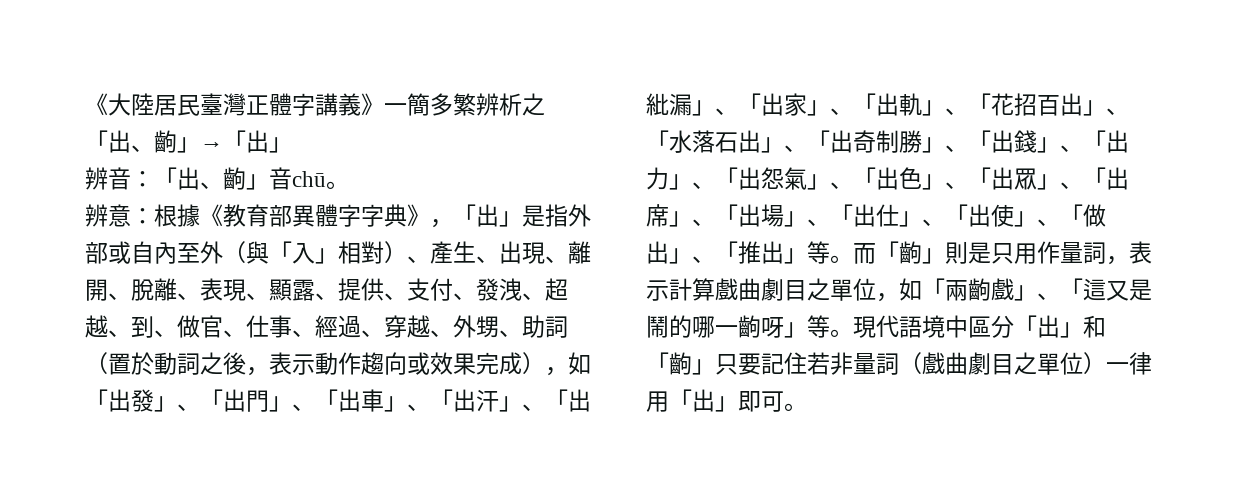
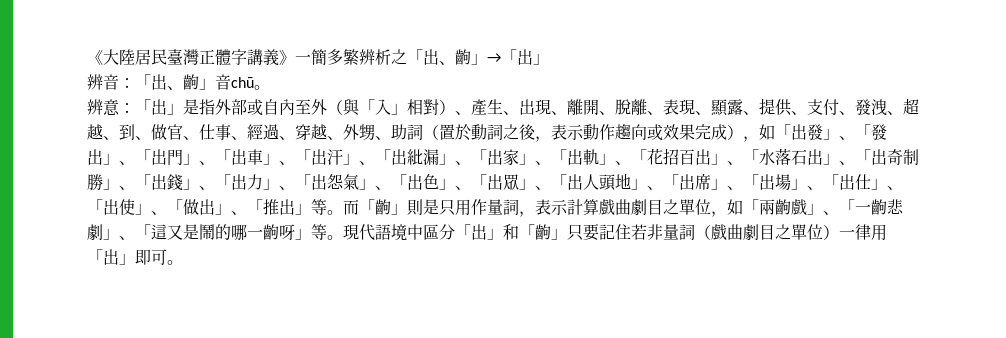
[154,204,453,228] 根據《教育部異體字字典》， -> (135, 108) none
(223, 399) none -> [871,124,887,140] [87,149,151,165] 發出」、「
(1129, 178) none -> [583,173,695,191] 人頭地」、「出
(1083, 288) none -> [855,199,904,215] [87,224,151,240] 一齣悲劇」、「

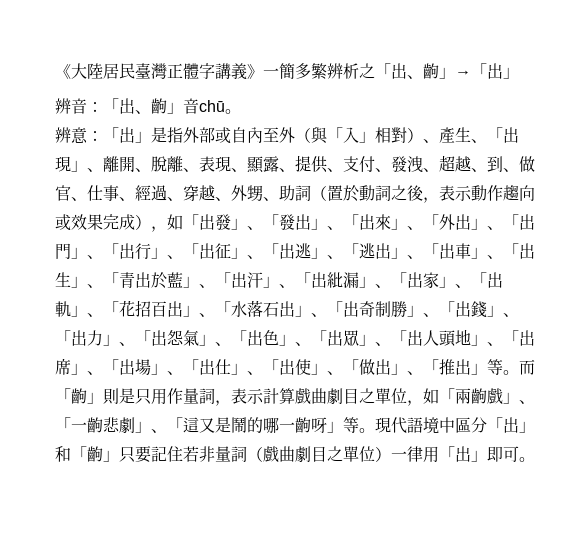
[519,99,551,115] 出現 -> [487,127,519,143] [55,156,87,172] 「出現」
[167,149,263,165] 門」、「出車 -> [375,214,535,230] [55,243,535,260] [55,272,183,289] 來」、「外出」、「出門」、「出行」、「出征」、「出逃」、「逃出」、「出車」、「出生」、「青出於藍

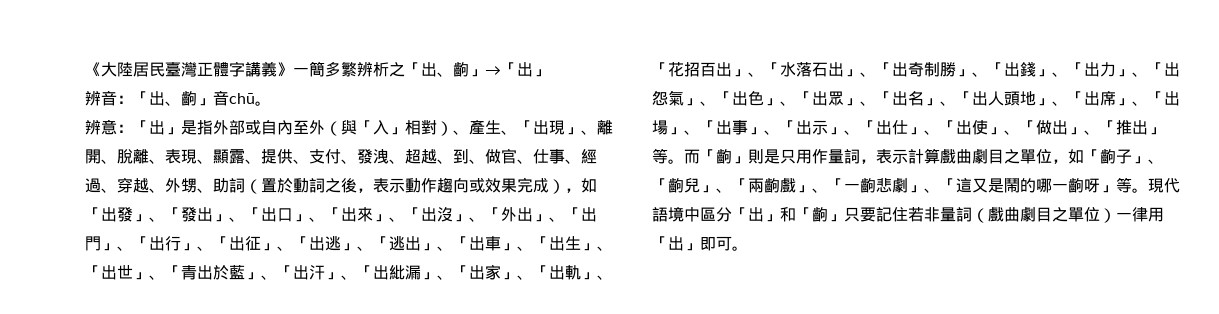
[375,214,391,230] 來 -> [277,207,453,222] 口」、「出來」、「出沒
(119, 279) none -> [101,265,181,280] 出世」、「
(423, 338) none -> [908,91,988,106] 名」、「出
(215, 367) none -> [732,120,892,135] 事」、「出示」、「出
(455, 395) none -> [1100,149,1164,164] [652,178,748,193] 齣子」、「齣兒」、「

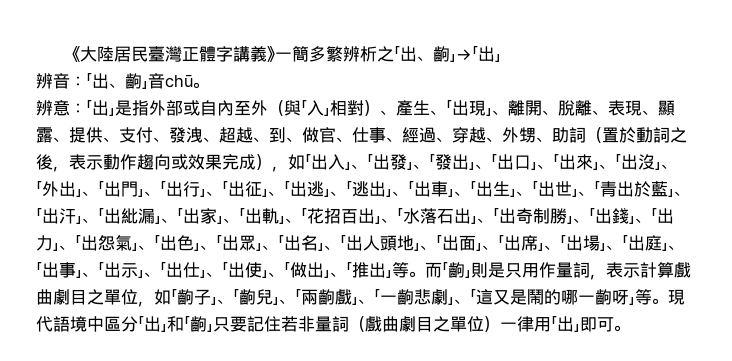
(117, 214) none -> [328,154,390,170] 入」、「出
(1100, 98) none -> [459,235,521,251] 面」、「出
(732, 127) none -> [645,235,684,251] [36,262,59,278] 庭」、「出

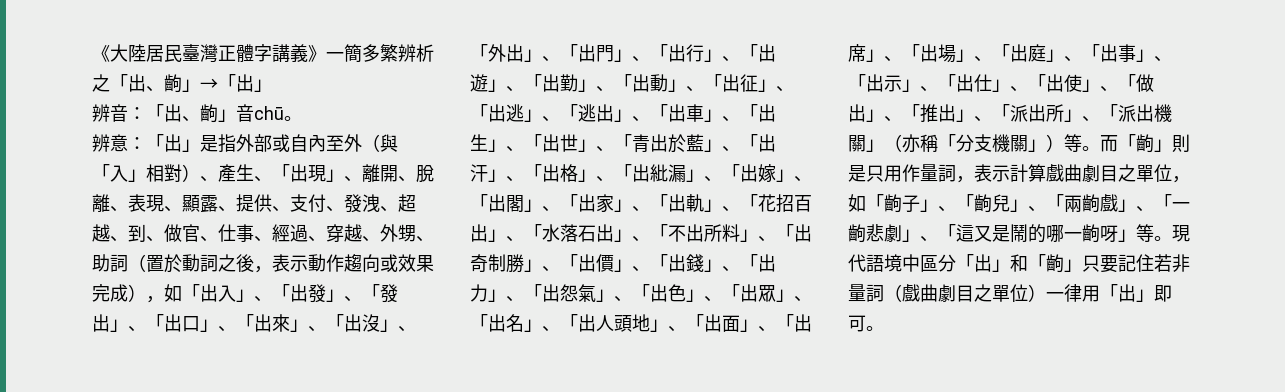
(245, 189) none -> [470,74,740,92] 遊」、「出勤」、「出動」、「出
(121, 216) none -> [560,164,650,182] 格」、「出
(200, 216) none -> [758,164,812,183] [470,194,596,213] 嫁」、「出閣」、「出
(499, 215) none -> [668,224,794,242] 不出所料」、「
(612, 216) none -> [596,254,686,272] 價」、「出
(392, 274) none -> [974,104,1172,122] [848,134,1064,153] 、「派出所」、「派出機關」（亦稱「分支機關」）

